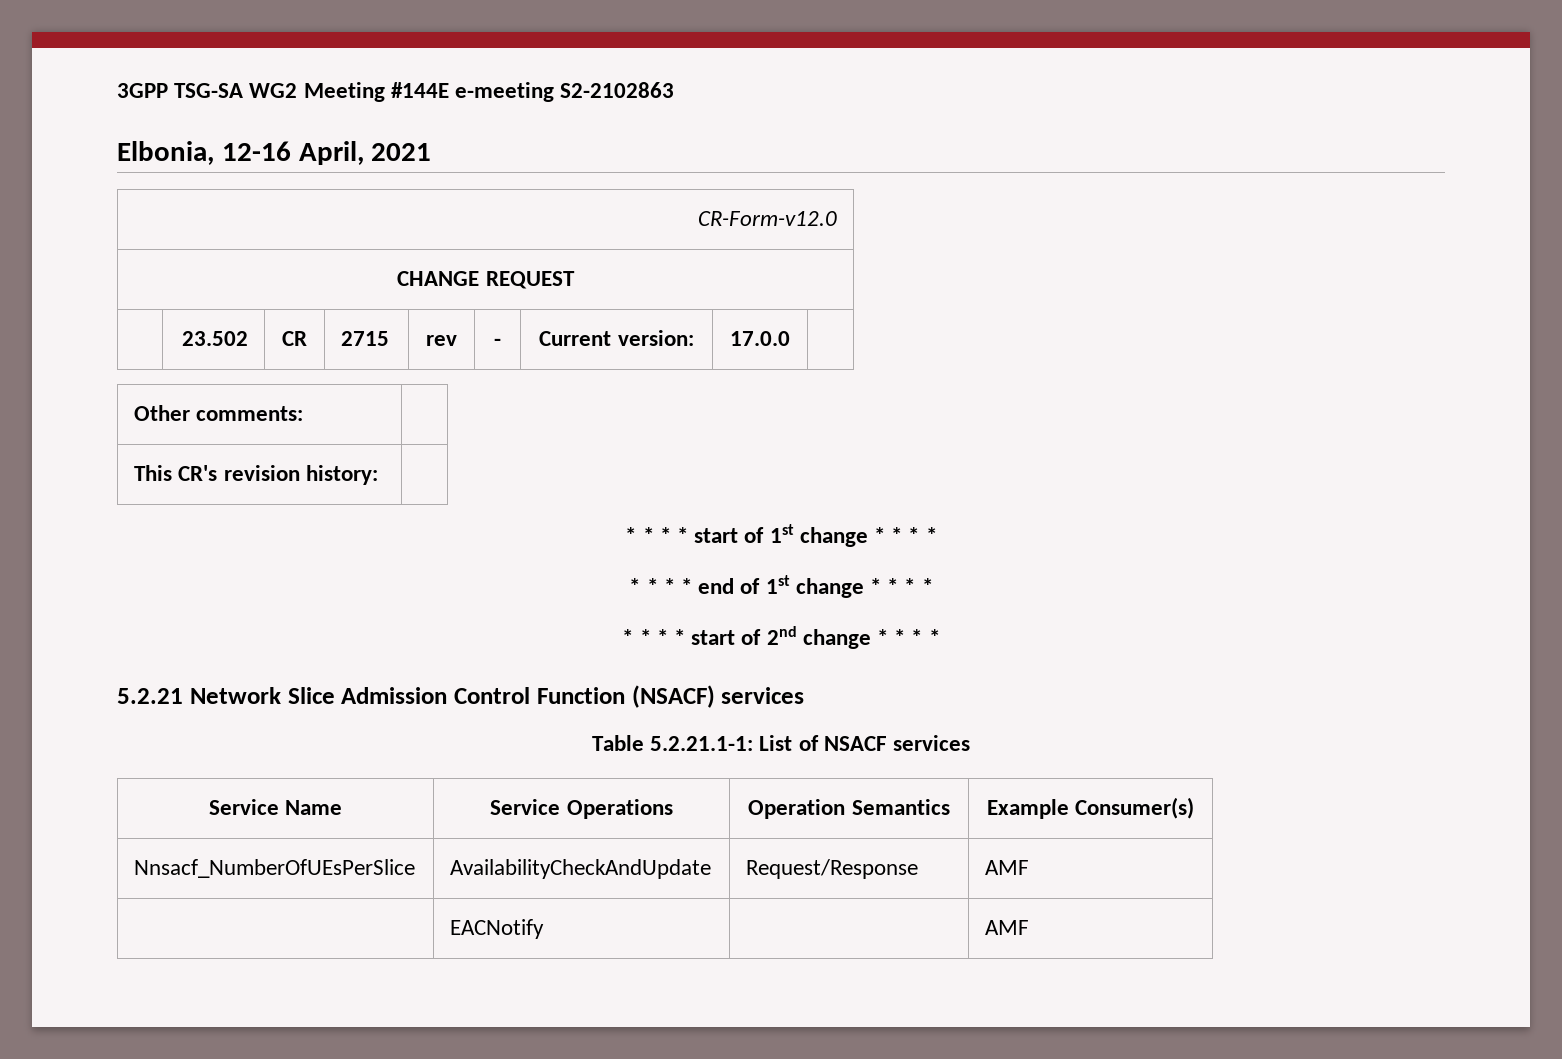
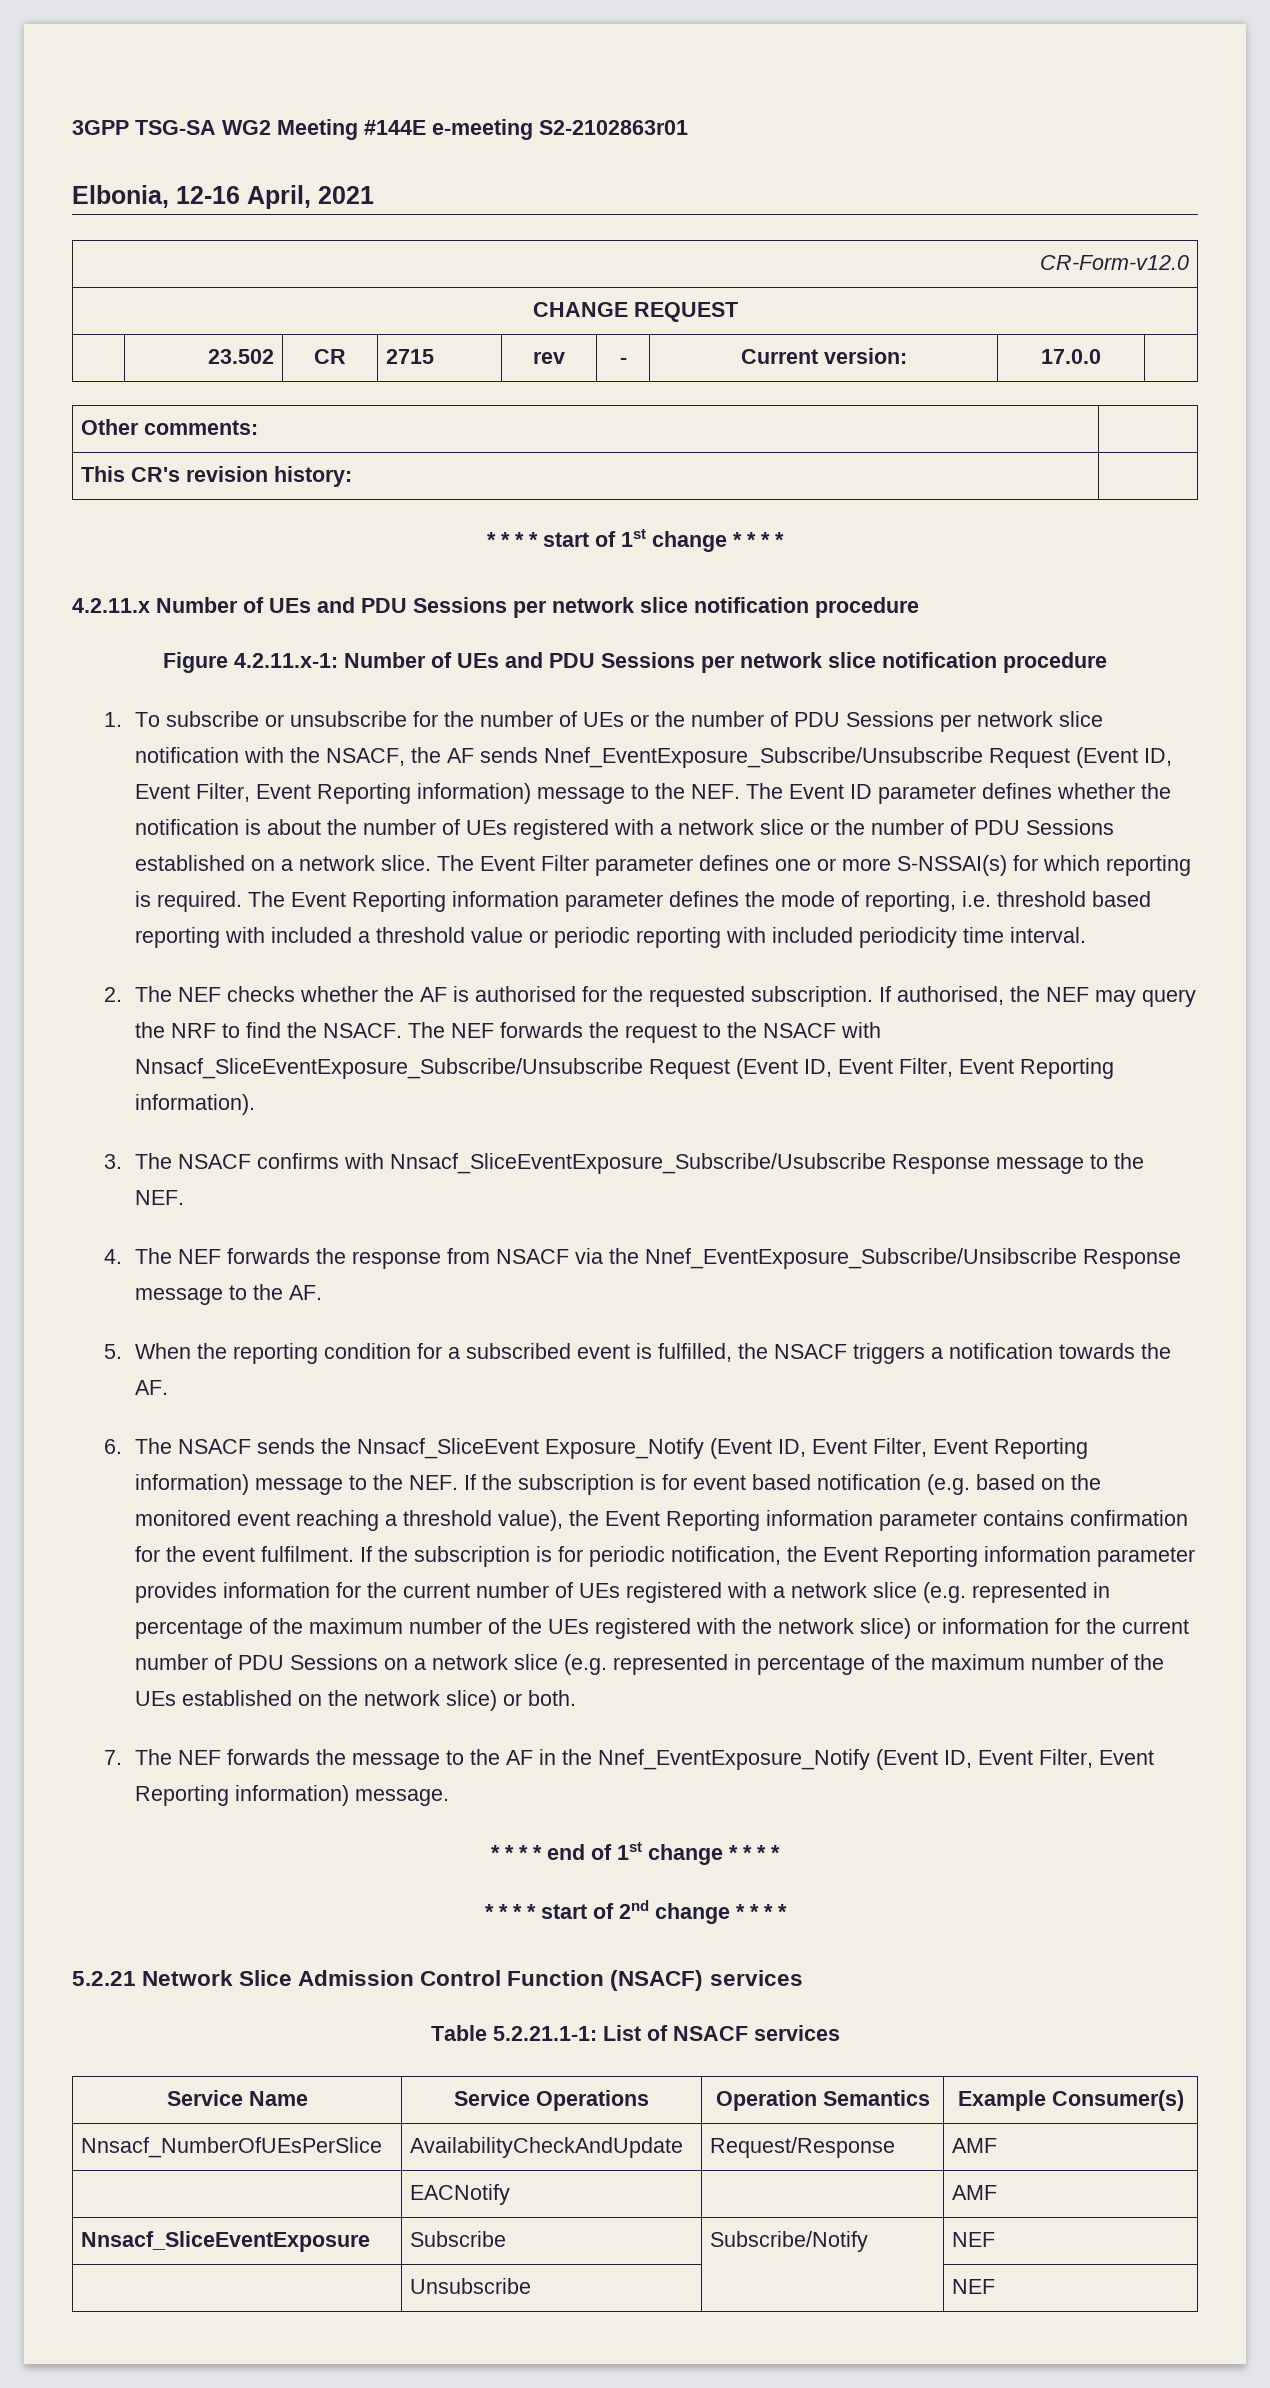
[560,82,675,98] S2-2102863 -> [539,120,688,135] S2-2102863r01
(937, 535) none -> [72,597,919,618] [163,652,1107,673] [103,711,1104,732] [135,747,1173,768] [135,783,1172,804] [135,819,1115,840] [135,855,1192,876] [135,891,1152,912] [135,927,1087,948] [103,986,1197,1007] [135,1022,882,1043] [135,1058,1115,1079] [135,1094,256,1115] [103,1153,1145,1174] [135,1190,185,1205] [103,1248,1182,1269] [135,1284,323,1305] [103,1343,1172,1364] [135,1380,169,1395] [103,1438,1089,1459] [135,1474,1102,1495] [135,1510,1189,1531] [135,1546,1196,1567] [135,1582,1111,1603] [135,1618,1190,1639] [135,1654,1165,1675] [135,1690,577,1711] [103,1749,1155,1770] [135,1785,450,1806] // 4.2.11.x Number of UEs and PDU Sessions per network slice notification procedure // Figure 4.2.11.x-1: Number of UEs and PDU Sessions per network slice notification procedure // 1. To subscribe or unsubscribe for the number of UEs or the number of PDU Sessions per network slice notification with the NSACF, the AF sends Nnef_EventExposure_Subscribe/Unsubscribe Request (Event ID, Event Filter, Event Reporting information) message to the NEF. The Event ID parameter defines whether the notification is about the number of UEs registered with a network slice or the number of PDU Sessions established on a network slice. The Event Filter parameter defines one or more S-NSSAI(s) for which reporting is required. The Event Reporting information parameter defines the mode of reporting, i.e. threshold based reporting with included a threshold value or periodic reporting with included periodicity time interval. // 2. The NEF checks whether the AF is authorised for the requested subscription. If authorised, the NEF may query the NRF to find the NSACF. The NEF forwards the request to the NSACF with Nnsacf_SliceEventExposure_Subscribe/Unsubscribe Request (Event ID, Event Filter, Event Reporting information). // 3. The NSACF confirms with Nnsacf_SliceEventExposure_Subscribe/Usubscribe Response message to the NEF. // 4. The NEF forwards the response from NSACF via the Nnef_EventExposure_Subscribe/Unsibscribe Response message to the AF. // 5. When the reporting condition for a subscribed event is fulfilled, the NSACF triggers a notification towards the AF. // 6. The NSACF sends the Nnsacf_SliceEvent Exposure_Notify (Event ID, Event Filter, Event Reporting information) message to the NEF. If the subscription is for event based notification (e.g. based on the monitored event reaching a threshold value), the Event Reporting information parameter contains confirmation for the event fulfilment. If the subscription is for periodic notification, the Event Reporting information parameter provides information for the current number of UEs registered with a network slice (e.g. represented in percentage of the maximum number of the UEs registered with the network slice) or information for the current number of PDU Sessions on a network slice (e.g. represented in percentage of the maximum number of the UEs established on the network slice) or both. // 7. The NEF forwards the message to the AF in the Nnef_EventExposure_Notify (Event ID, Event Filter, Event Reporting information) message.
(1030, 927) none -> [80,2231,370,2252] [409,2231,506,2247] [709,2231,868,2252] [951,2232,995,2247] [409,2278,531,2294] [951,2279,995,2294] // Nnsacf_SliceEventExposure | Subscribe | Subscribe/Notify | NEF // | Unsubscribe | | NEF

